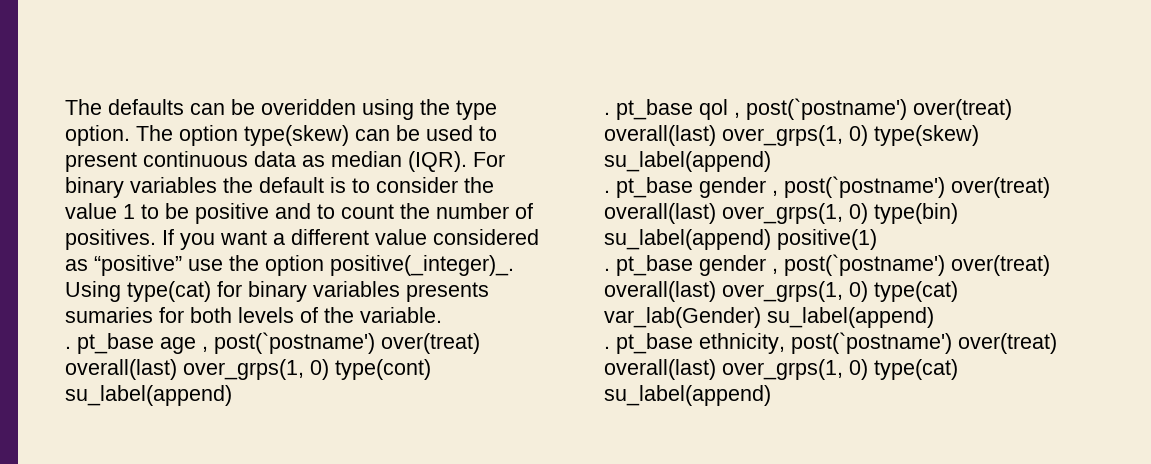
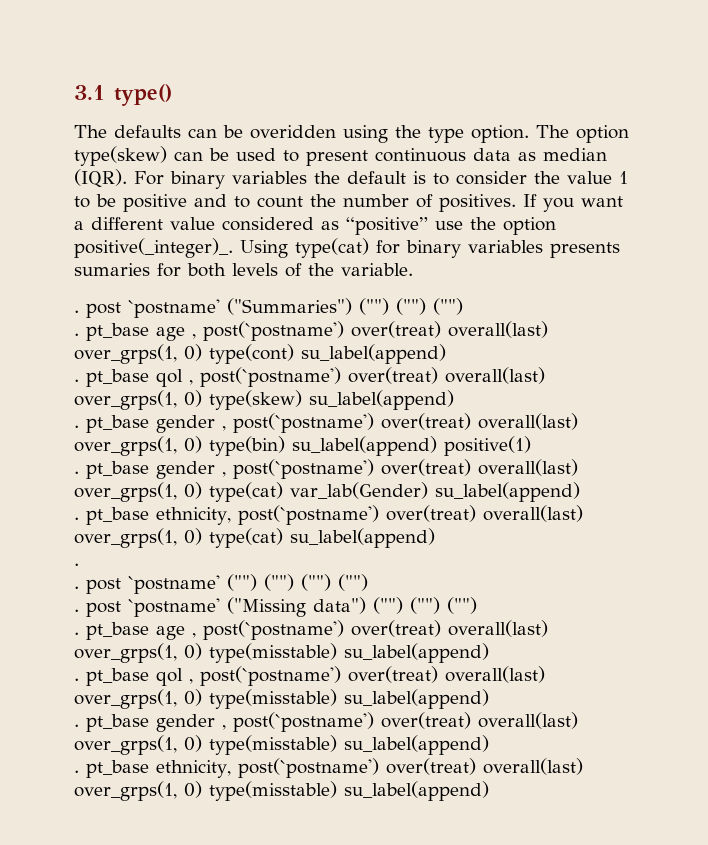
(65, 107) none -> [74,84,172,106] 3.1 type() //
(442, 315) none -> [74,298,463,318] // . post `postname' ("Summaries") ("") ("") ("")
(771, 395) none -> [74,563,79,566] [74,574,368,594] [74,597,477,617] [74,620,548,640] [74,643,489,663] [74,666,545,686] [74,689,489,709] [74,712,578,732] [74,735,489,755] [74,758,583,778] [74,781,489,801] // . // . post `postname' ("") ("") ("") ("") // . post `postname' ("Missing data") ("") ("") ("") // . pt_base age , post(`postname') over(treat) overall(last) over_grps(1, 0) type(misstable) su_label(append) // . pt_base qol , post(`postname') over(treat) overall(last) over_grps(1, 0) type(misstable) su_label(append) // . pt_base gender , post(`postname') over(treat) overall(last) over_grps(1, 0) type(misstable) su_label(append) // . pt_base ethnicity, post(`postname') over(treat) overall(last) over_grps(1, 0) type(misstable) su_label(append)

